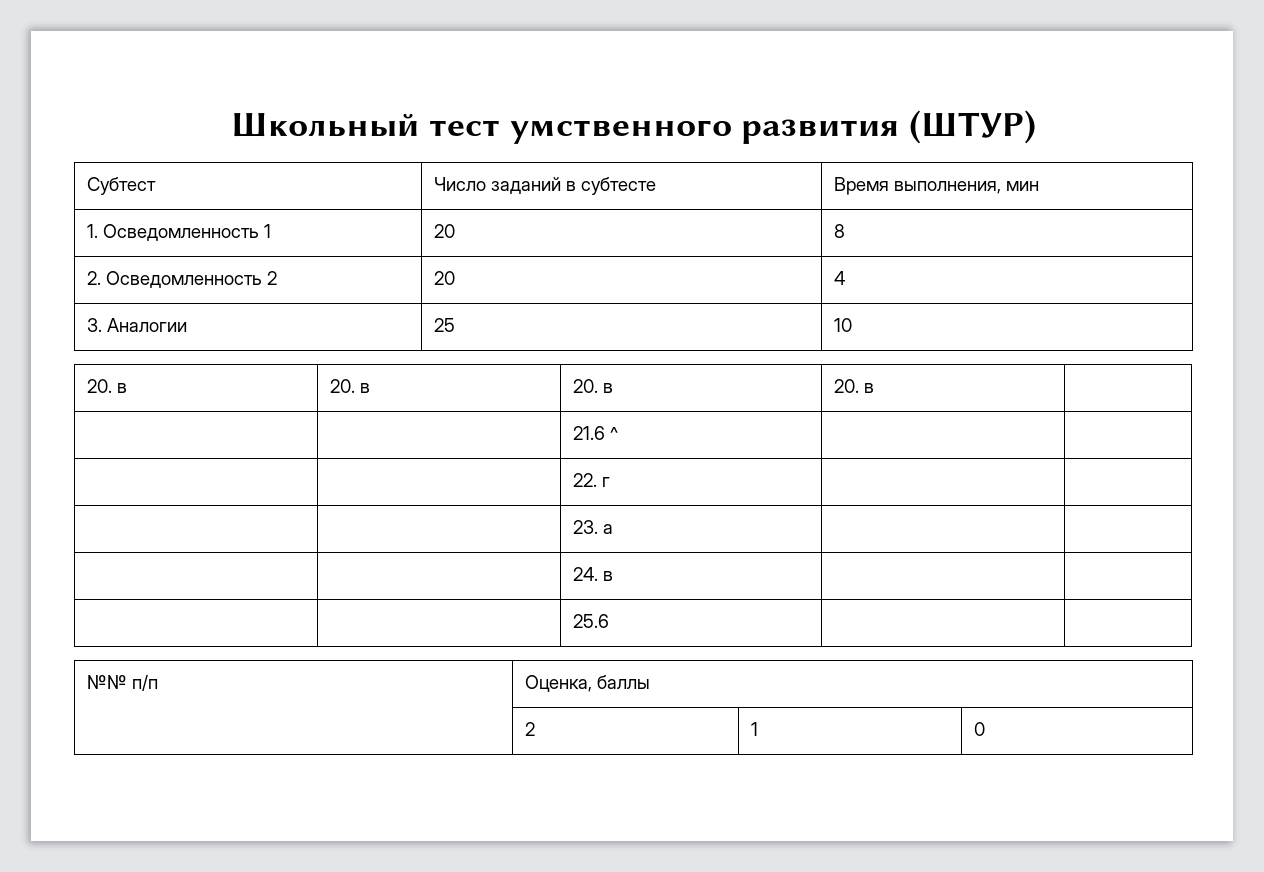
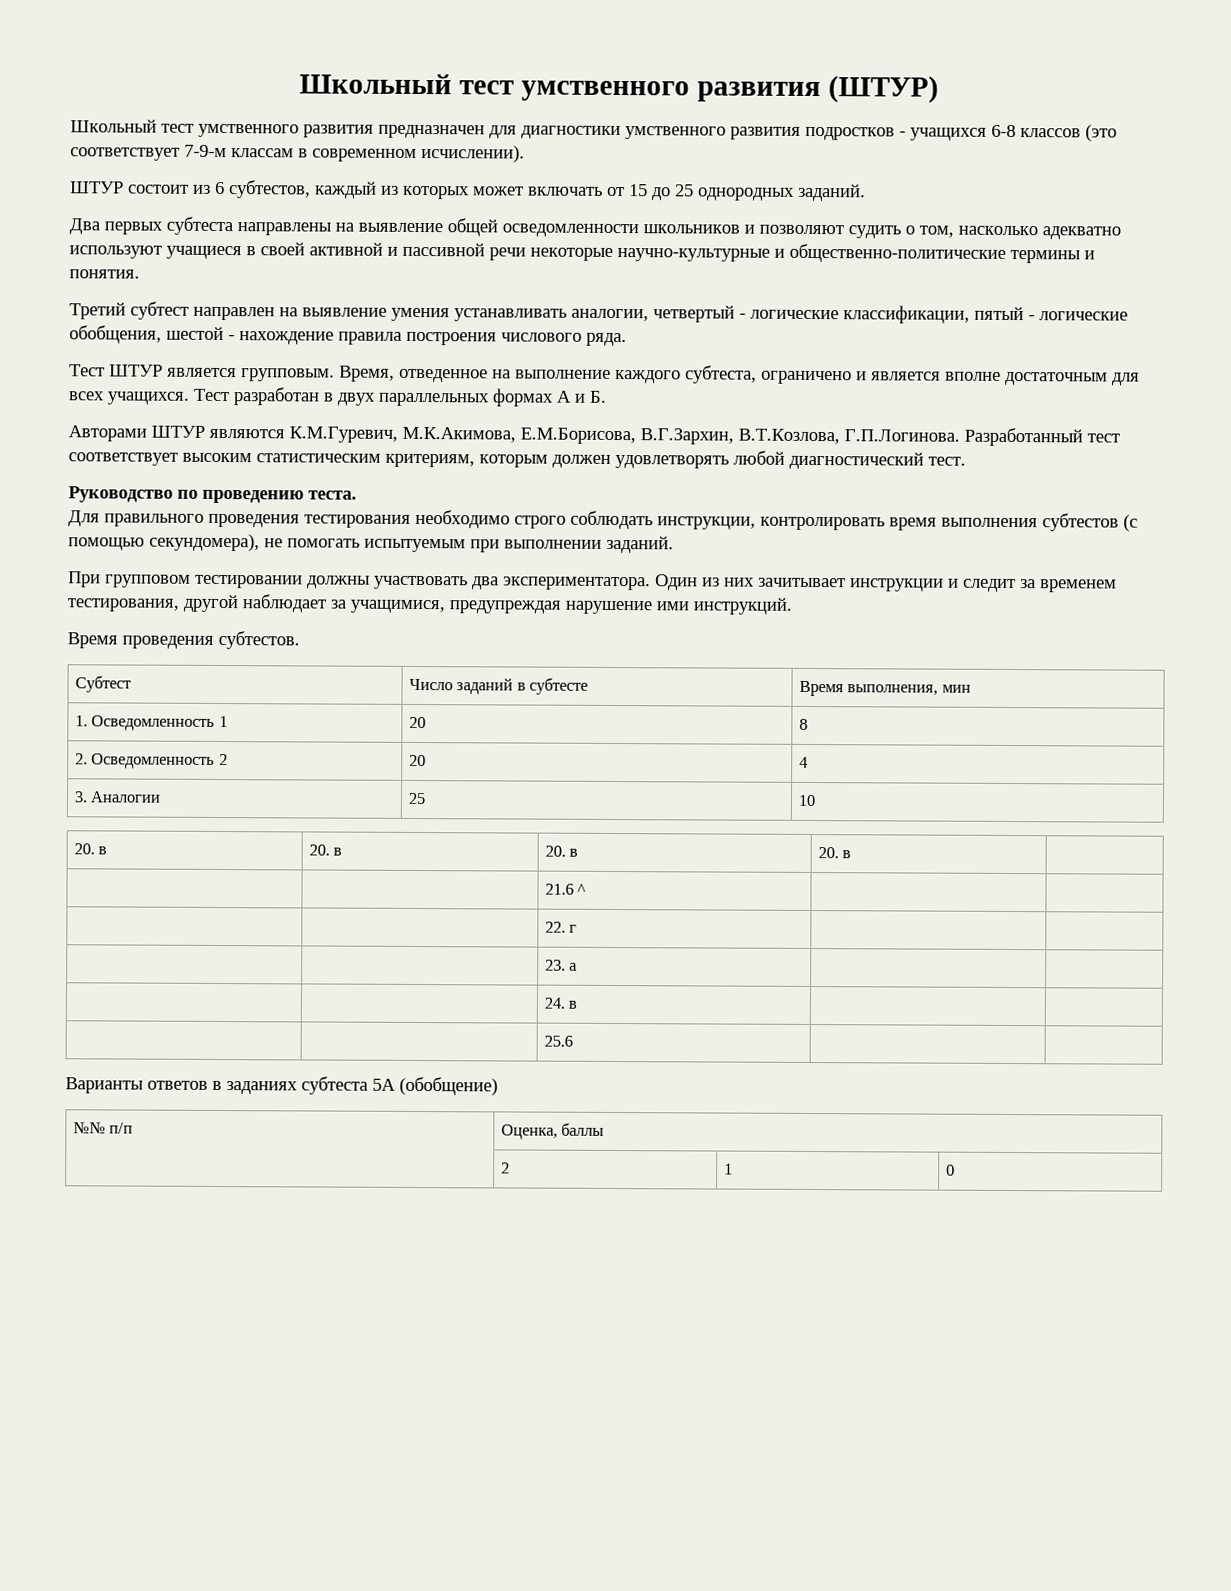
(1036, 127) none -> [70,119,1117,142] [70,144,525,163] [70,180,866,202] [69,216,1121,240] [69,242,1095,264] [69,269,140,279] [69,301,1128,324] [69,325,627,347] [69,364,1140,386] [68,387,607,407] [68,425,1120,447] [68,450,966,470] [68,486,357,504] [68,509,1138,532] [68,533,674,554] [68,571,1117,593] [67,594,793,615] [67,630,300,650] // Школьный тест умственного развития предназначен для диагностики умственного развития подростков - учащихся 6-8 классов (это соответствует 7-9-м классам в современном исчислении). // ШТУР состоит из 6 субтестов, каждый из которых может включать от 15 до 25 однородных заданий. // Два первых субтеста направлены на выявление общей осведомленности школьников и позволяют судить о том, насколько адекватно используют учащиеся в своей активной и пассивной речи некоторые научно-культурные и общественно-политические термины и понятия. // Третий субтест направлен на выявление умения устанавливать аналогии, четвертый - логические классификации, пятый - логические обобщения, шестой - нахождение правила построения числового ряда. // Тест ШТУР является групповым. Время, отведенное на выполнение каждого субтеста, ограничено и является вполне достаточным для всех учащихся. Тест разработан в двух параллельных формах А и Б. // Авторами ШТУР являются К.М.Гуревич, М.К.Акимова, Е.М.Борисова, В.Г.Зархин, В.Т.Козлова, Г.П.Логинова. Разработанный тест соответствует высоким статистическим критериям, которым должен удовлетворять любой диагностический тест. // Руководство по проведению теста. // Для правильного проведения тестирования необходимо строго соблюдать инструкции, контролировать время выполнения субтестов (с помощью секундомера), не помогать испытуемым при выполнении заданий. // При групповом тестировании должны участвовать два экспериментатора. Один из них зачитывает инструкции и следит за временем тестирования, другой наблюдает за учащимися, предупреждая нарушение ими инструкций. // Время проведения субтестов.
(609, 621) none -> [65,1076,498,1096] // Варианты ответов в заданиях субтеста 5А (обобщение)

